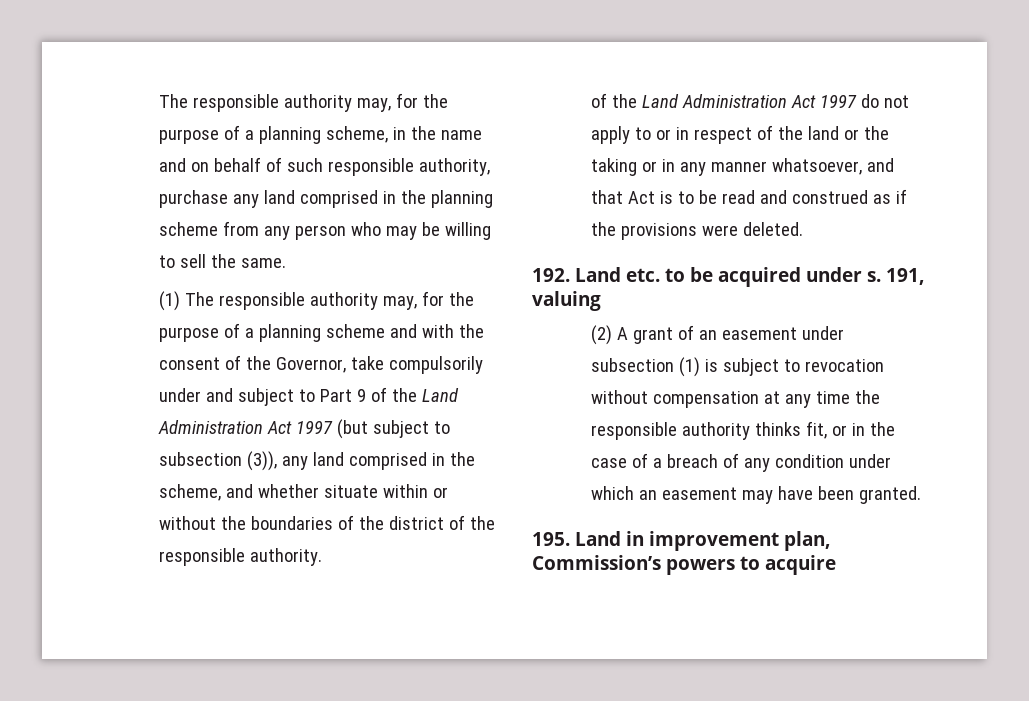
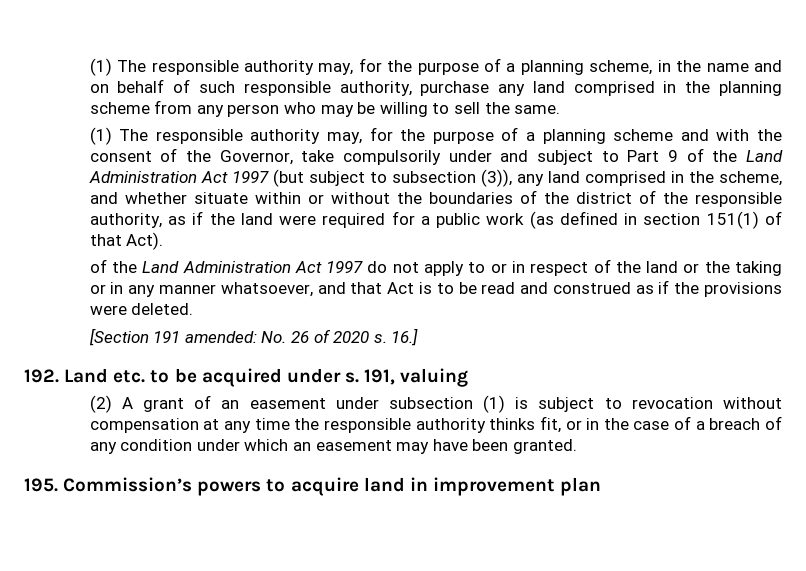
(158, 101) none -> [89,58,112,76] (1)
[249,548,322,566] authority. -> [89,211,782,229] [89,232,164,250] authority, as if the land were required for a public work (as defined in section 151(1) of that Act).
(803, 229) none -> [88,328,419,346] // [Section 191 amended: No. 26 of 2020 s. 16.]
[575,531,831,551] [532,555,836,575] Land in improvement plan, Commission’s powers to acquire -> [63,477,602,496] Commission’s powers to acquire land in improvement plan

